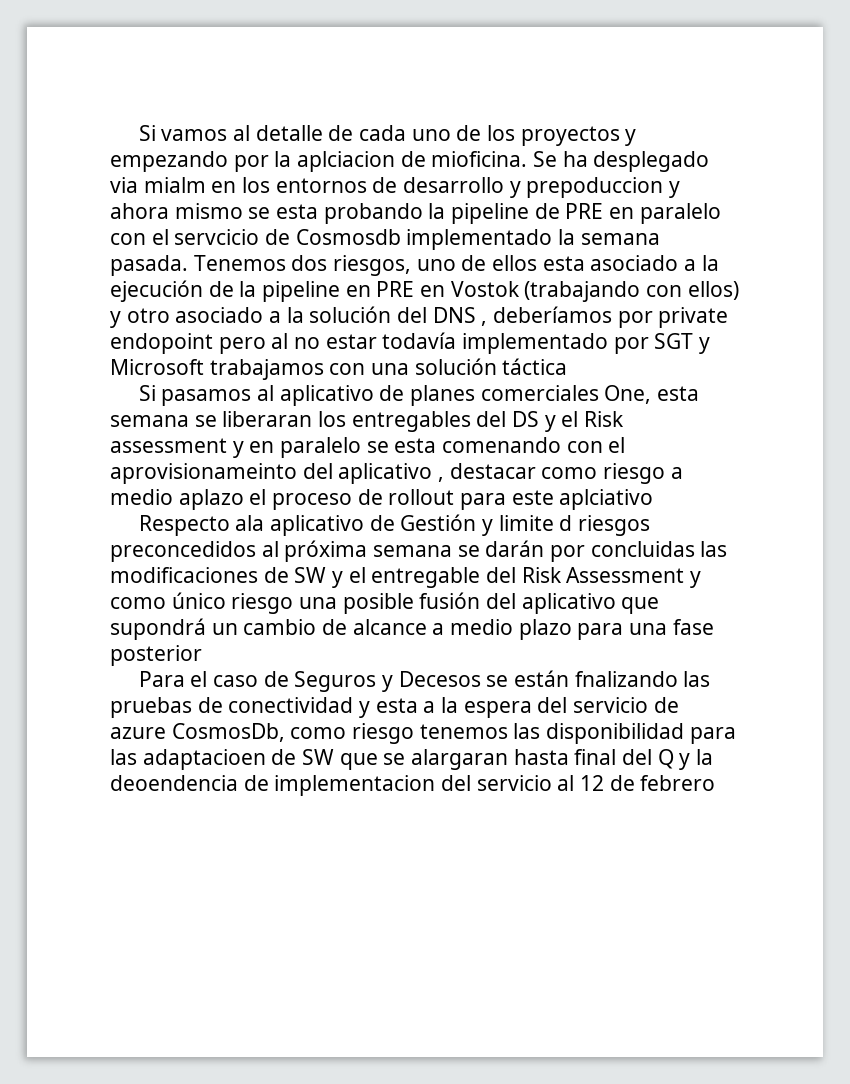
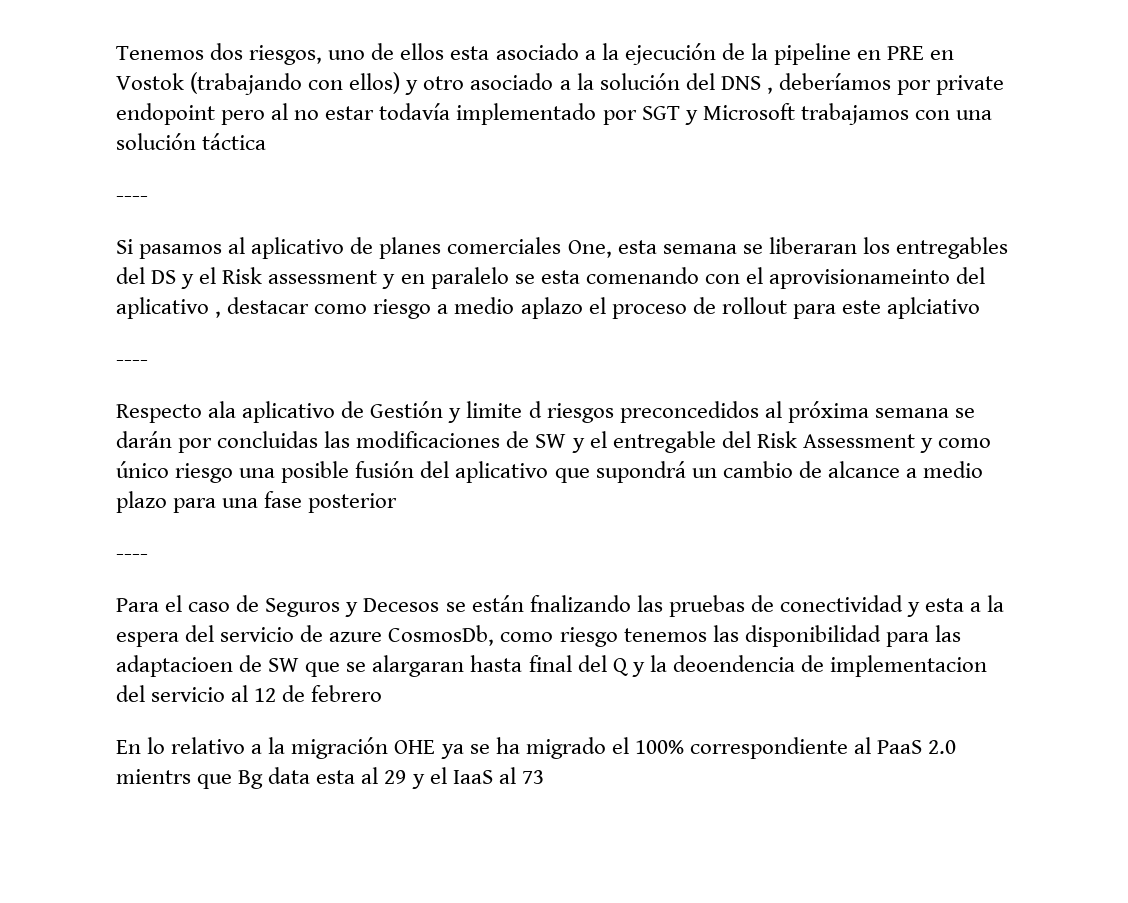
[138,125,637,146] [110,151,710,172] [110,177,681,198] [110,203,721,224] [110,229,660,250] [110,255,188,276] Si vamos al detalle de cada uno de los proyectos y empezando por la aplciacion de mioficina. Se ha desplegado via mialm en los entornos de desarrollo y prepoduccion y ahora mismo se esta probando la pipeline de PRE en paralelo con el servcicio de Cosmosdb implementado la semana pasada. -> (116, 53) none
(568, 366) none -> [116,196,148,202] // ----
(654, 499) none -> [116,360,148,366] // ----
(202, 655) none -> [116,554,148,560] // ----
(716, 783) none -> [116,737,957,759] [116,767,544,789] // En lo relativo a la migración OHE ya se ha migrado el 100% correspondiente al PaaS 2.0 mientrs que Bg data esta al 29 y el IaaS al 73

